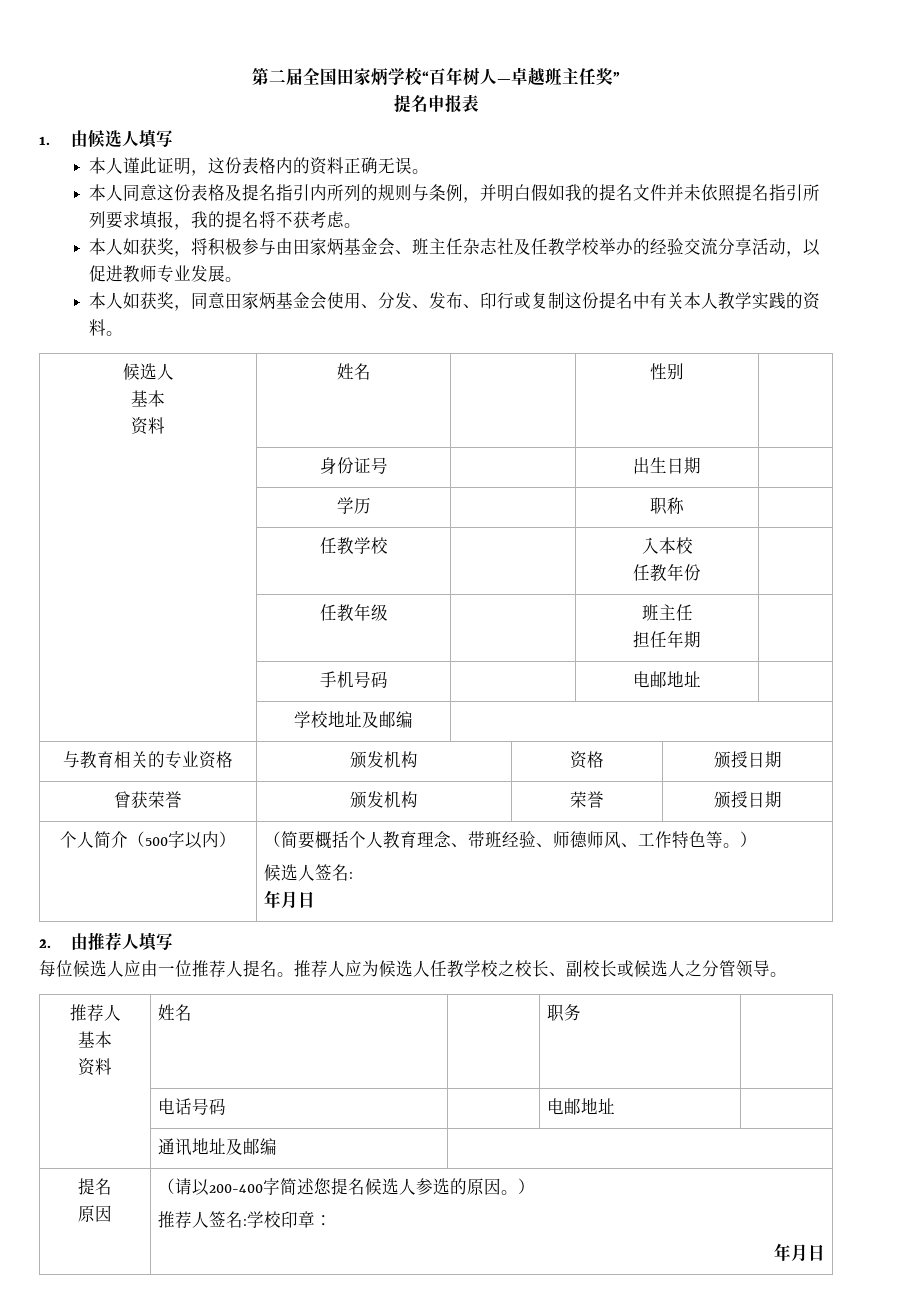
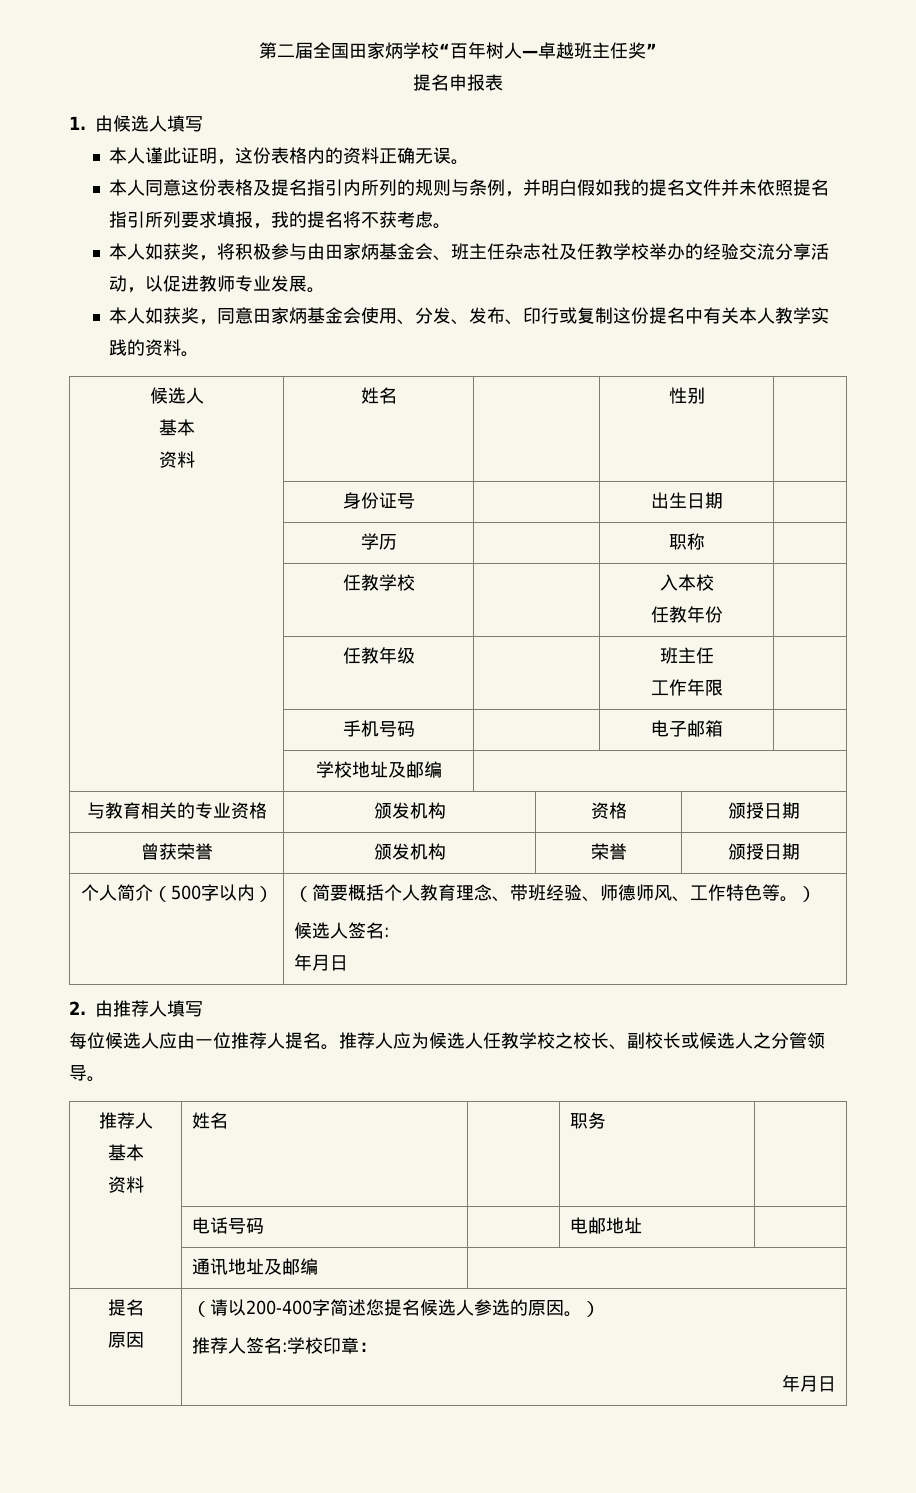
[633,630,701,648] 担任年期 -> [650,679,723,696] 工作年限
[650,671,701,688] 邮地址 -> [668,720,723,737] 子邮箱

